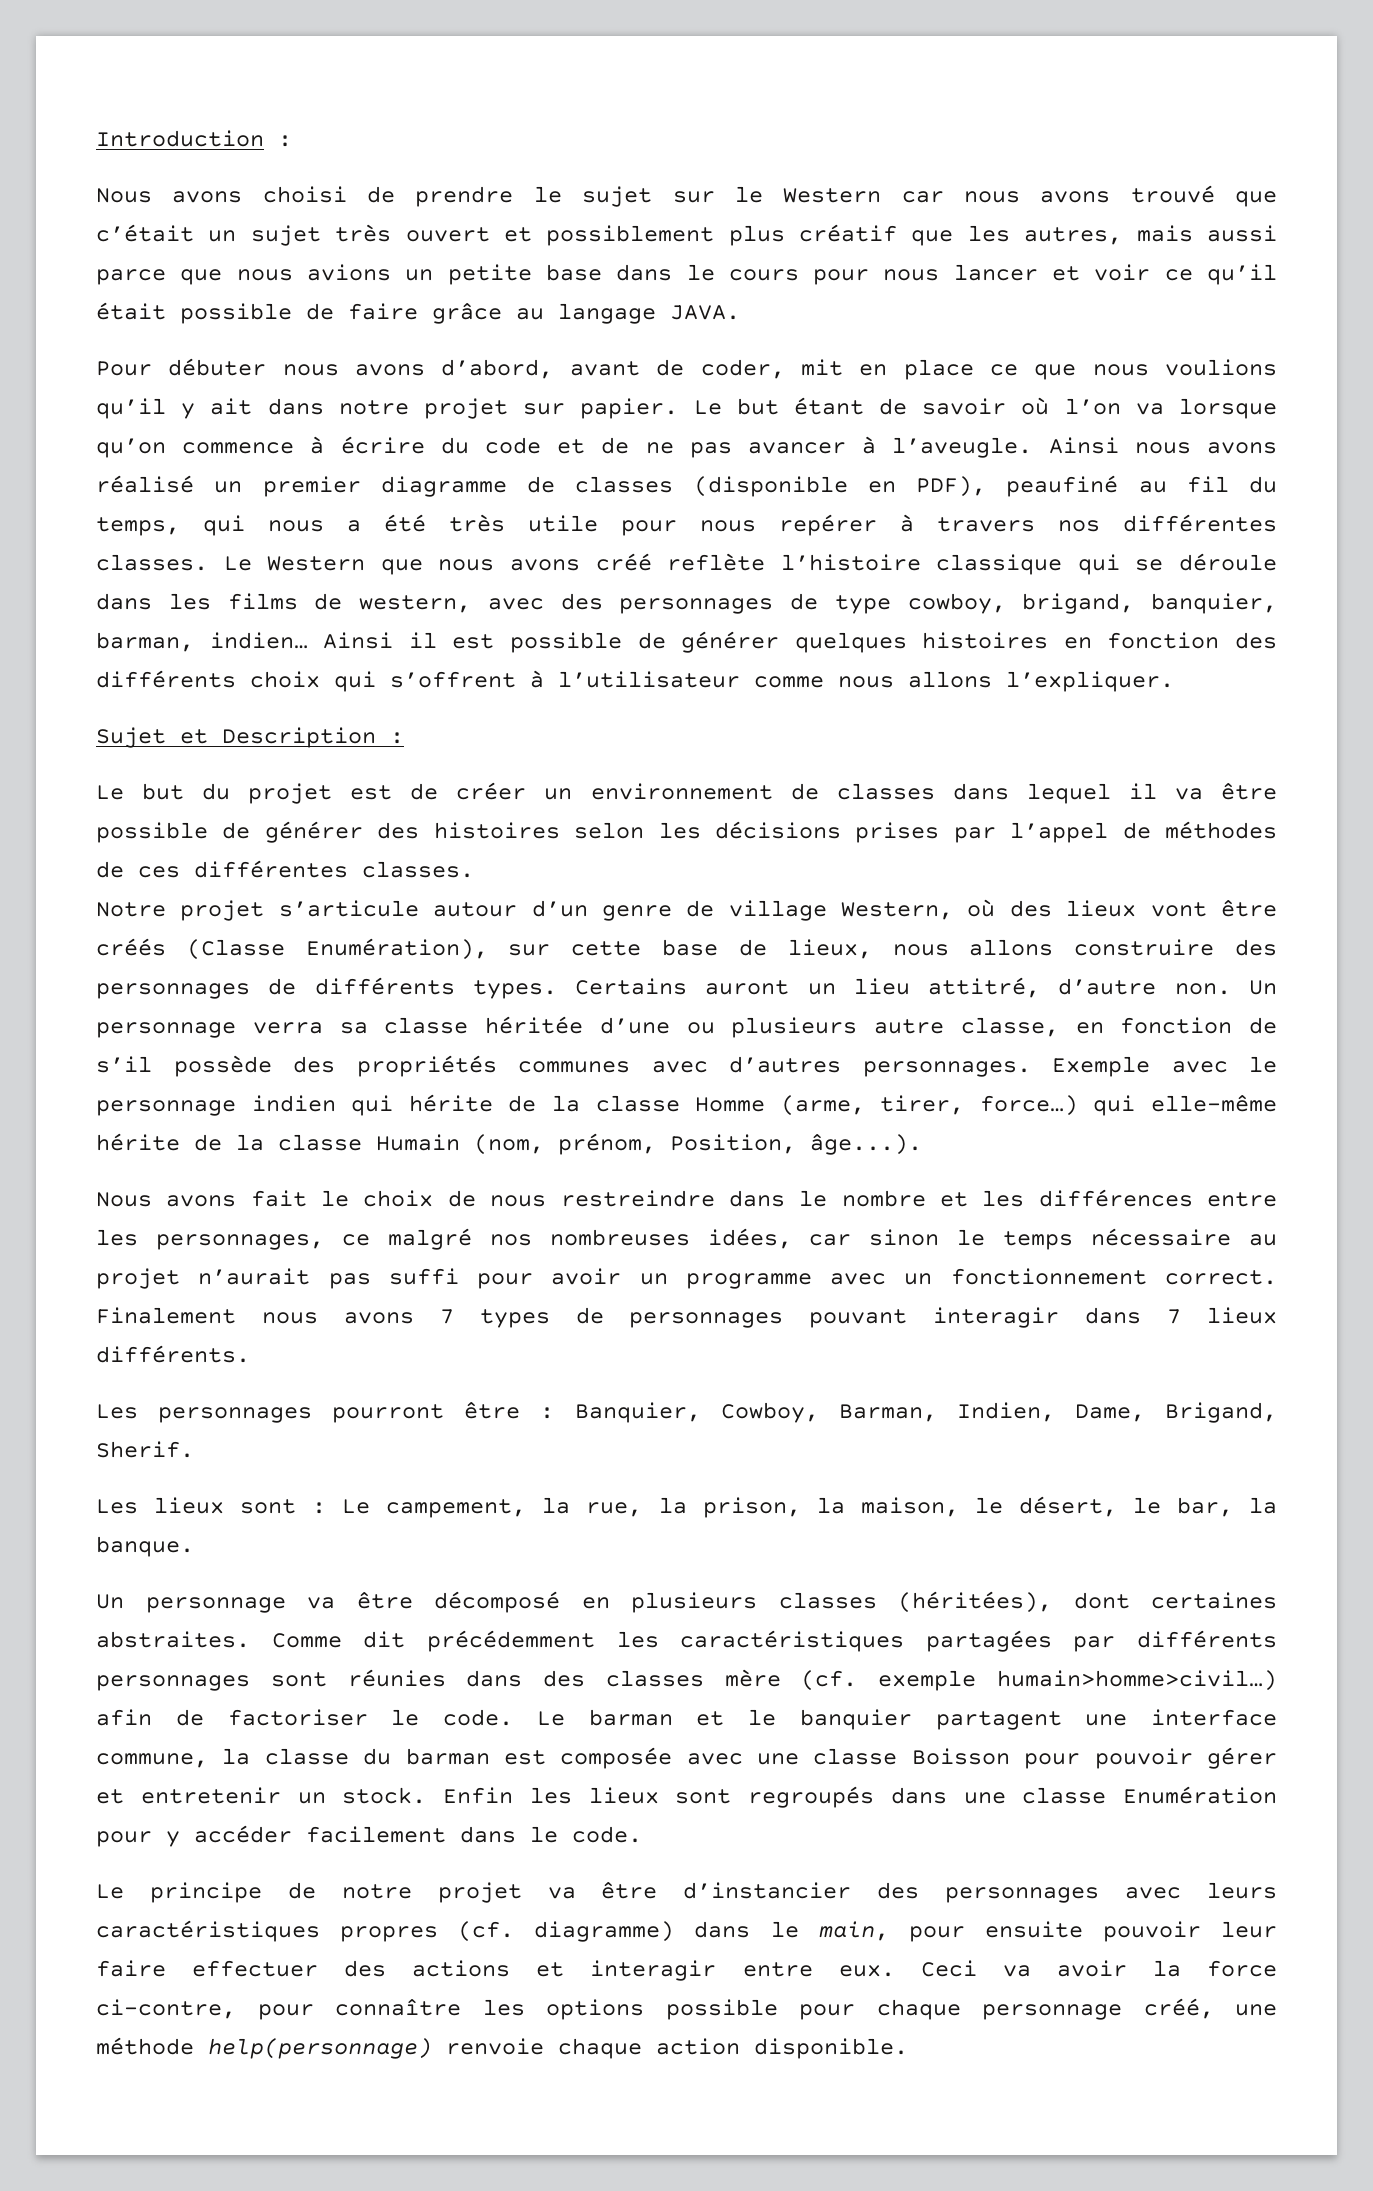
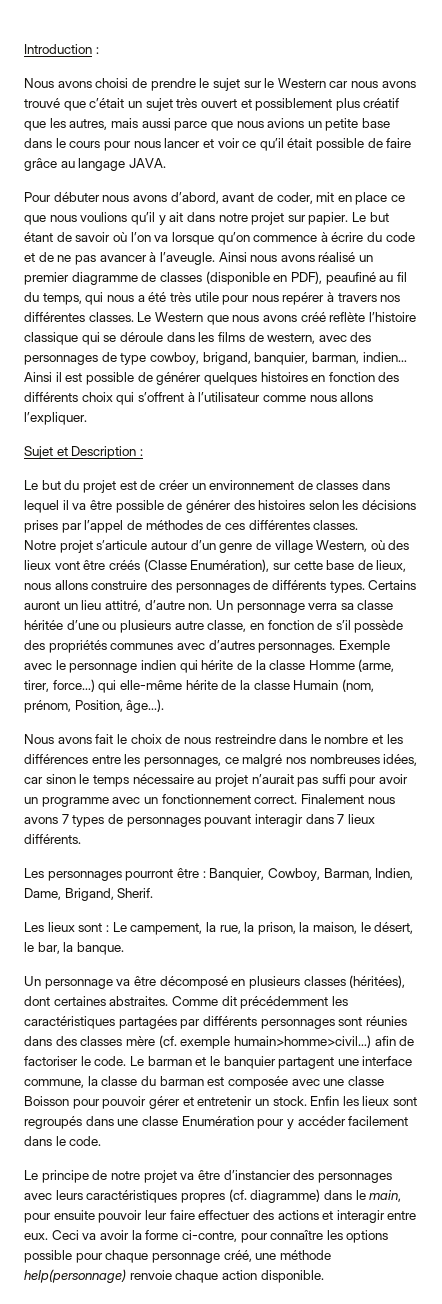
[1207,1960,1277,1977] force -> [145,1230,179,1240] forme

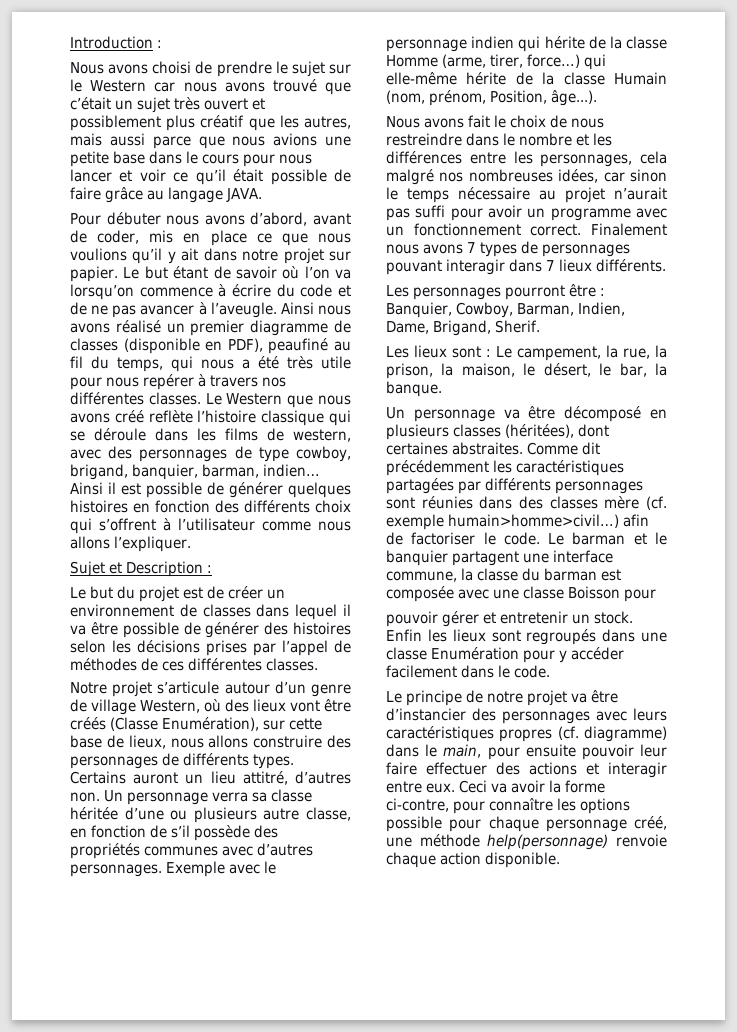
[307,121,322,128] un -> [325,136,351,146] une
[316,192,335,202] mit -> [149,230,174,243] mis
[171,232,250,245] lorsque qu’on -> [70,284,134,300] lorsqu’on
[144,600,185,610] d’autre -> [295,771,351,784] d’autres
[224,757,239,764] ce -> [640,151,667,164] cela
(100, 1104) none -> (656, 595) //

